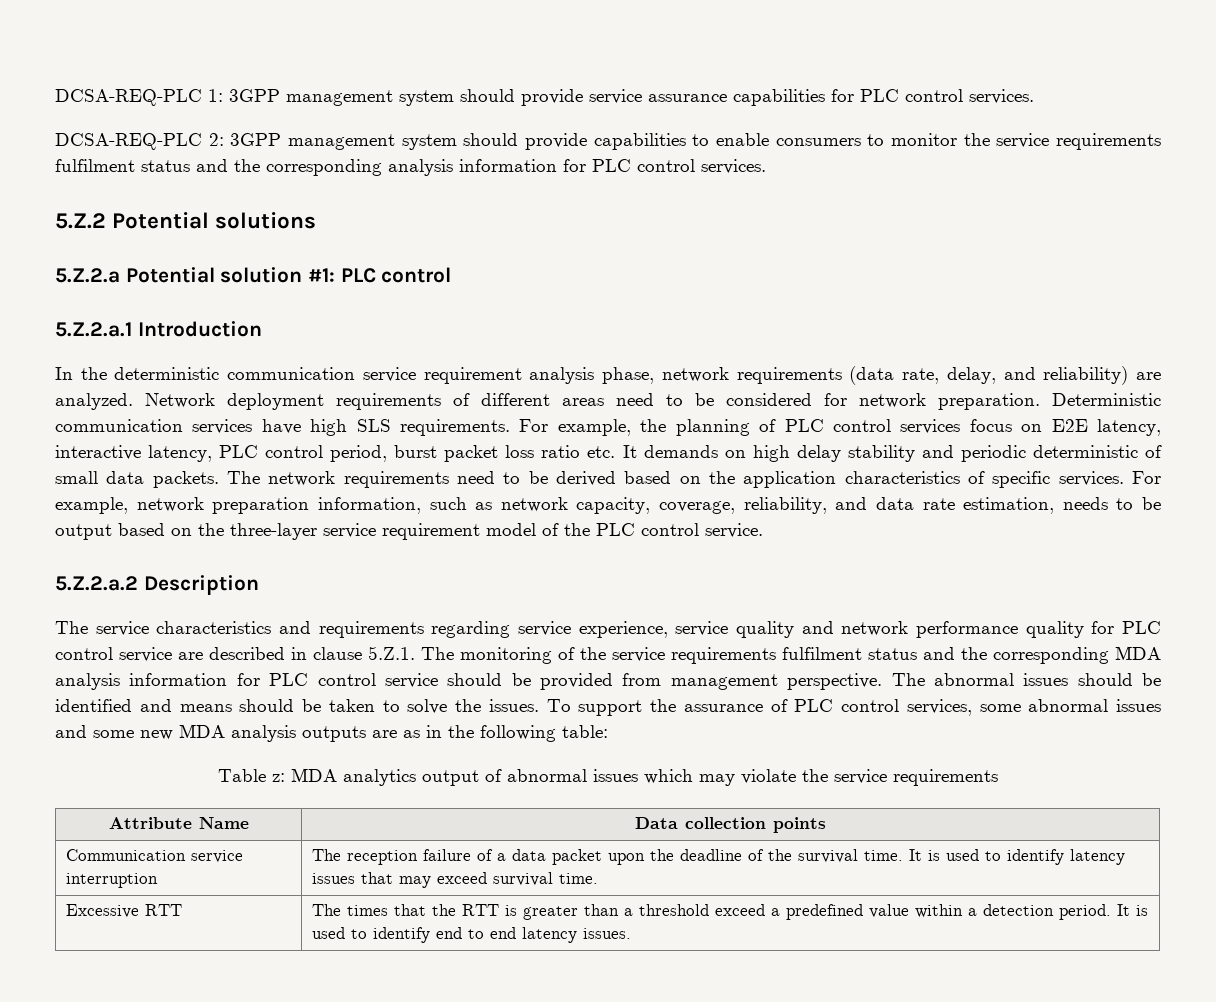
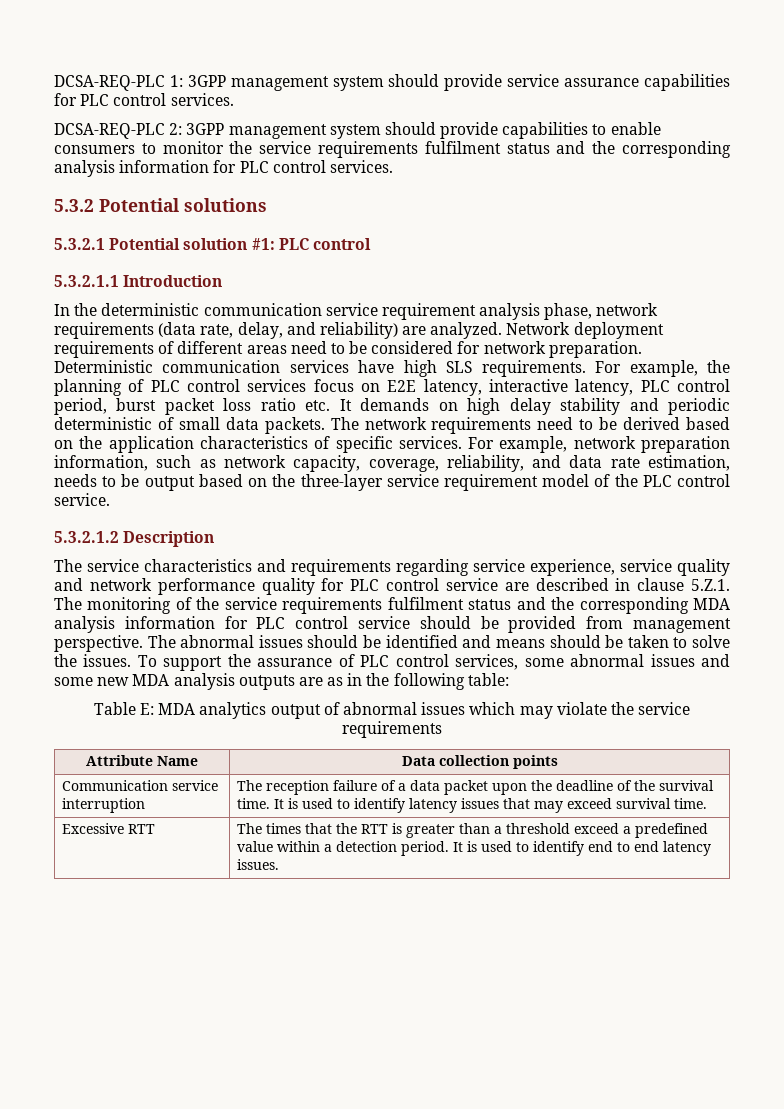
[55,213,106,229] 5.Z.2 -> [54,199,94,212] 5.3.2
[55,268,120,283] 5.Z.2.a -> [54,238,105,250] 5.3.2.1
[55,322,132,337] 5.Z.2.a.1 -> [54,275,119,287] 5.3.2.1.1
[55,576,138,591] 5.Z.2.a.2 -> [54,531,119,543] 5.3.2.1.2
[272,773,285,782] z: -> [140,703,155,715] E:

